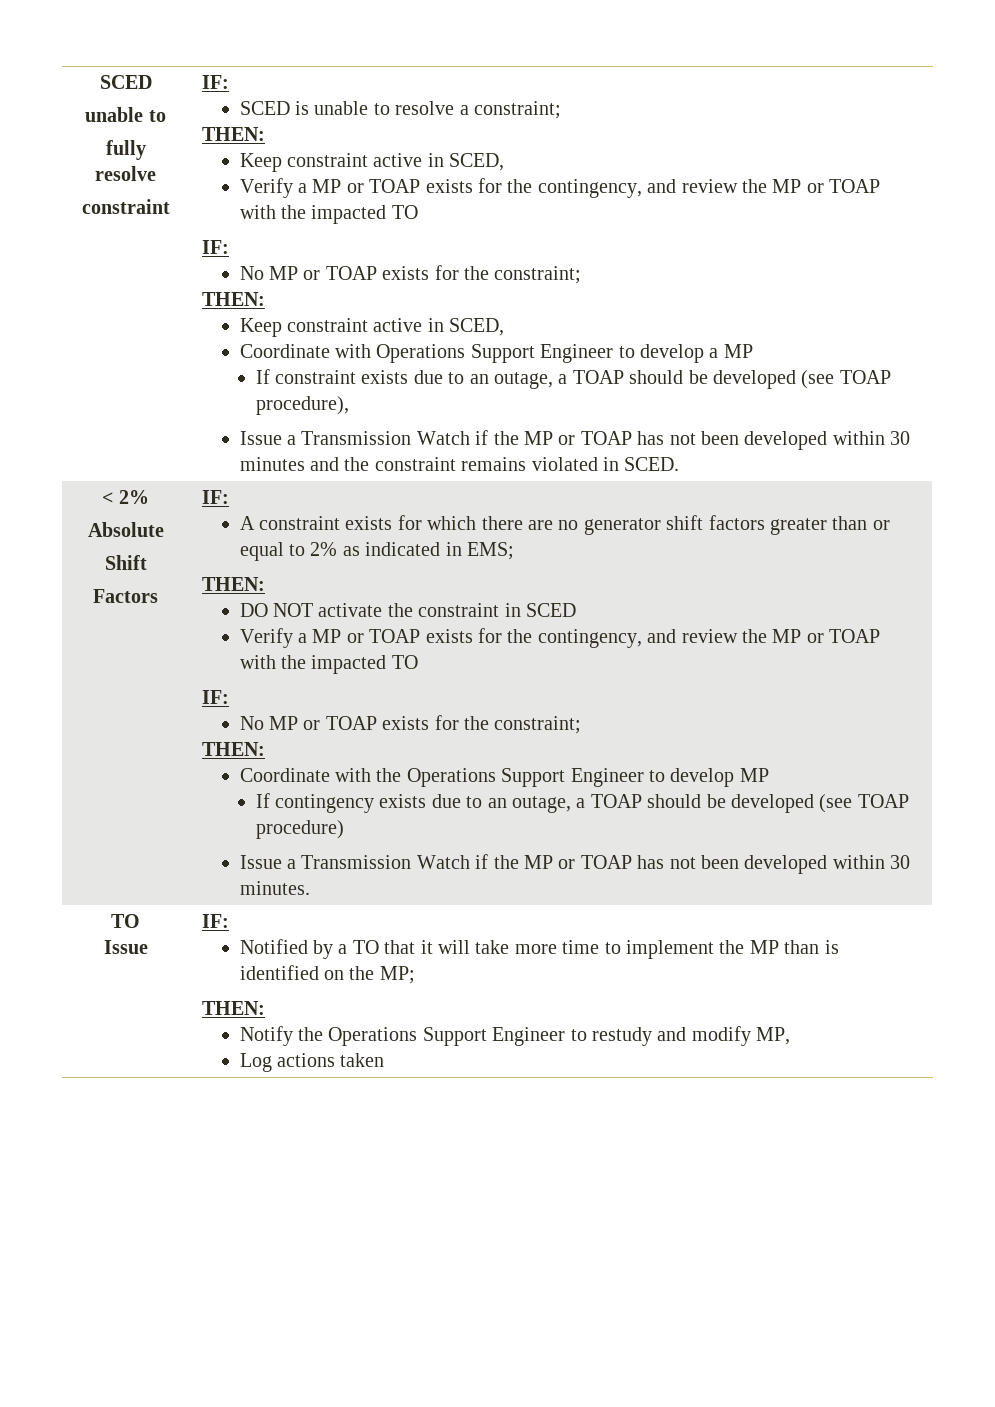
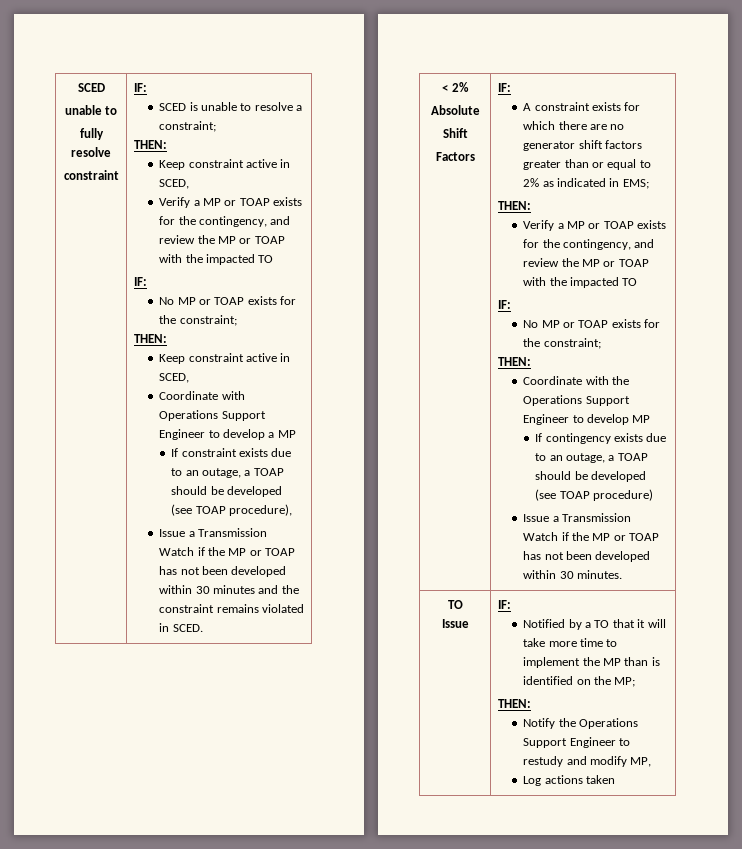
[239,603,577,617] // DO NOT activate the constraint in SCED -> (531, 205) none

